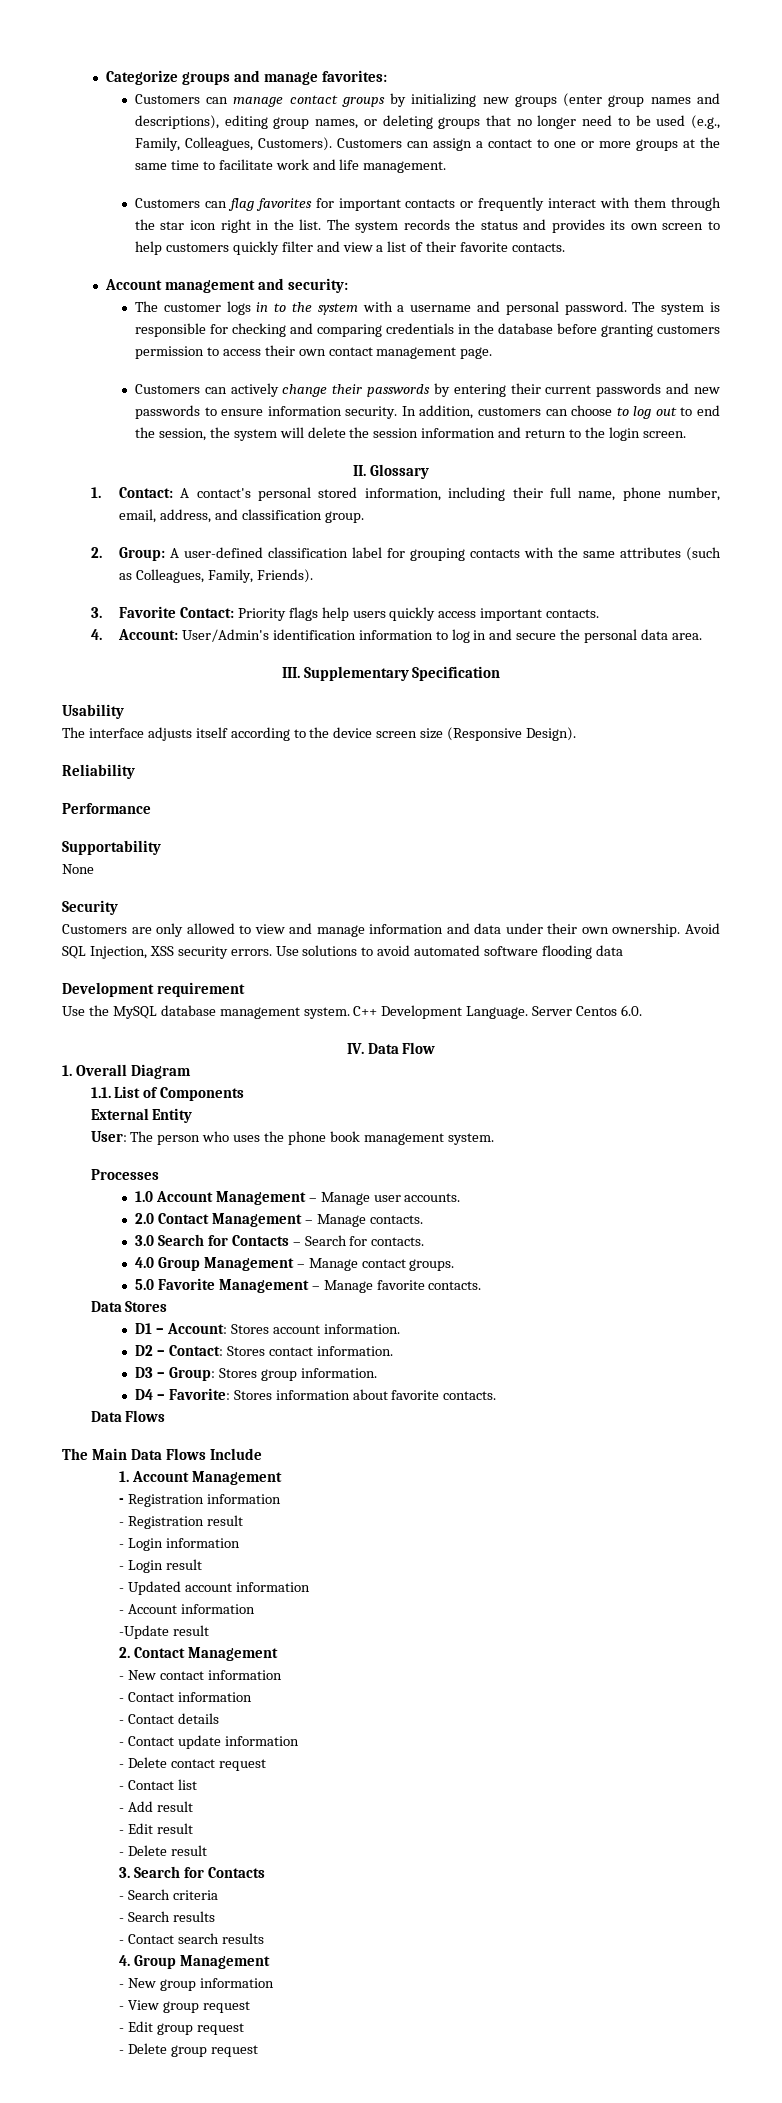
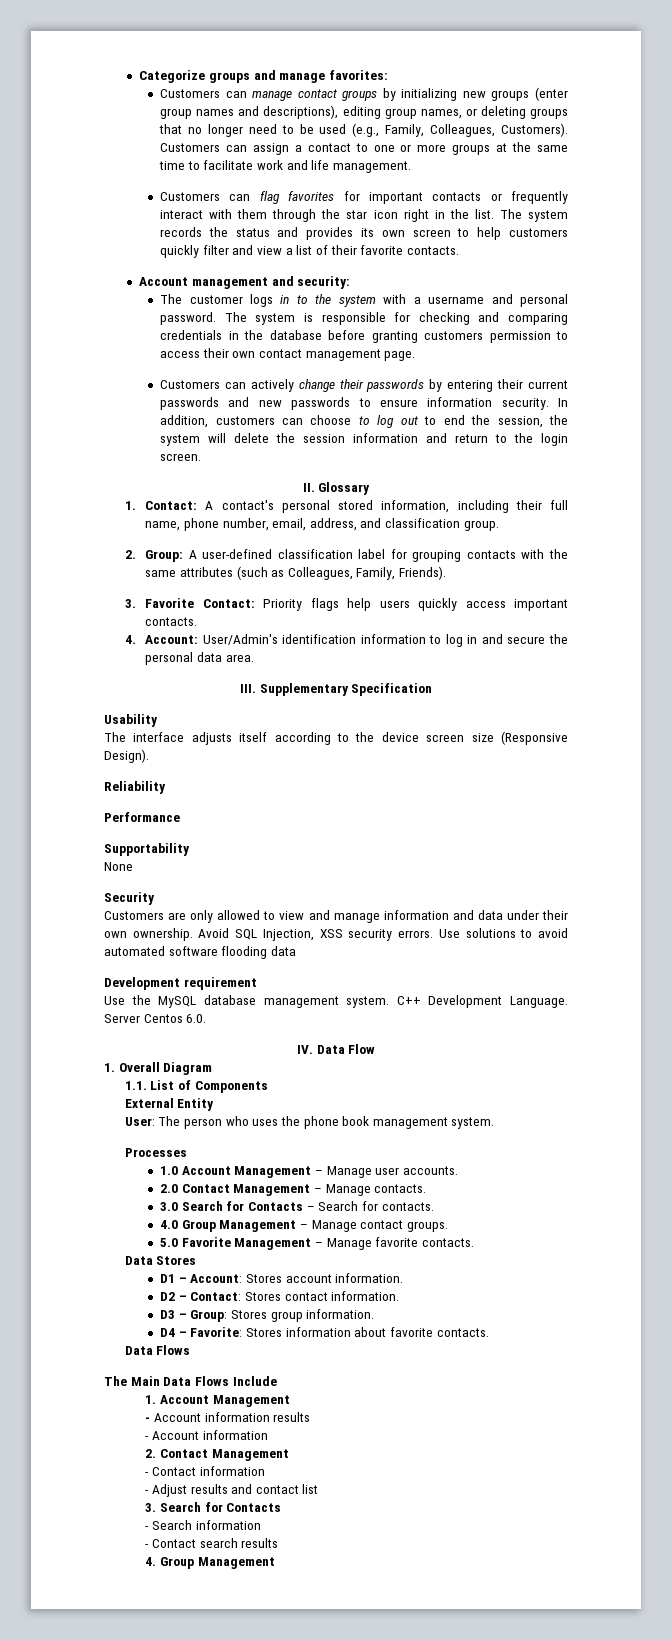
[127,1494,281,1507] [118,1515,243,1529] [118,1538,240,1551] [118,1559,202,1573] [118,1581,310,1595] [118,1604,255,1614] [118,1625,209,1639] Registration information // - Registration result // - Login information // - Login result // - Updated account information // - Account information // -Update result -> [153,1412,311,1422] [145,1430,268,1440] Account information results // - Account information
[118,1670,282,1680] // - New contact information -> (289, 1455) none
[127,1713,219,1724] [118,1735,299,1749] [118,1757,266,1771] [118,1779,197,1790] [118,1801,193,1812] [118,1823,193,1834] [118,1845,207,1856] Contact details // - Contact update information // - Delete contact request // - Contact list // - Add result // - Edit result // - Delete result -> [151,1484,319,1497] Adjust results and contact list
[172,1890,218,1900] [118,1911,215,1922] criteria // - Search results -> [195,1520,261,1530] information
[118,1978,274,1991] [118,2000,250,2013] [118,2021,244,2035] [118,2043,258,2057] // - New group information // - View group request // - Edit group request // - Delete group request -> (275, 1563) none

